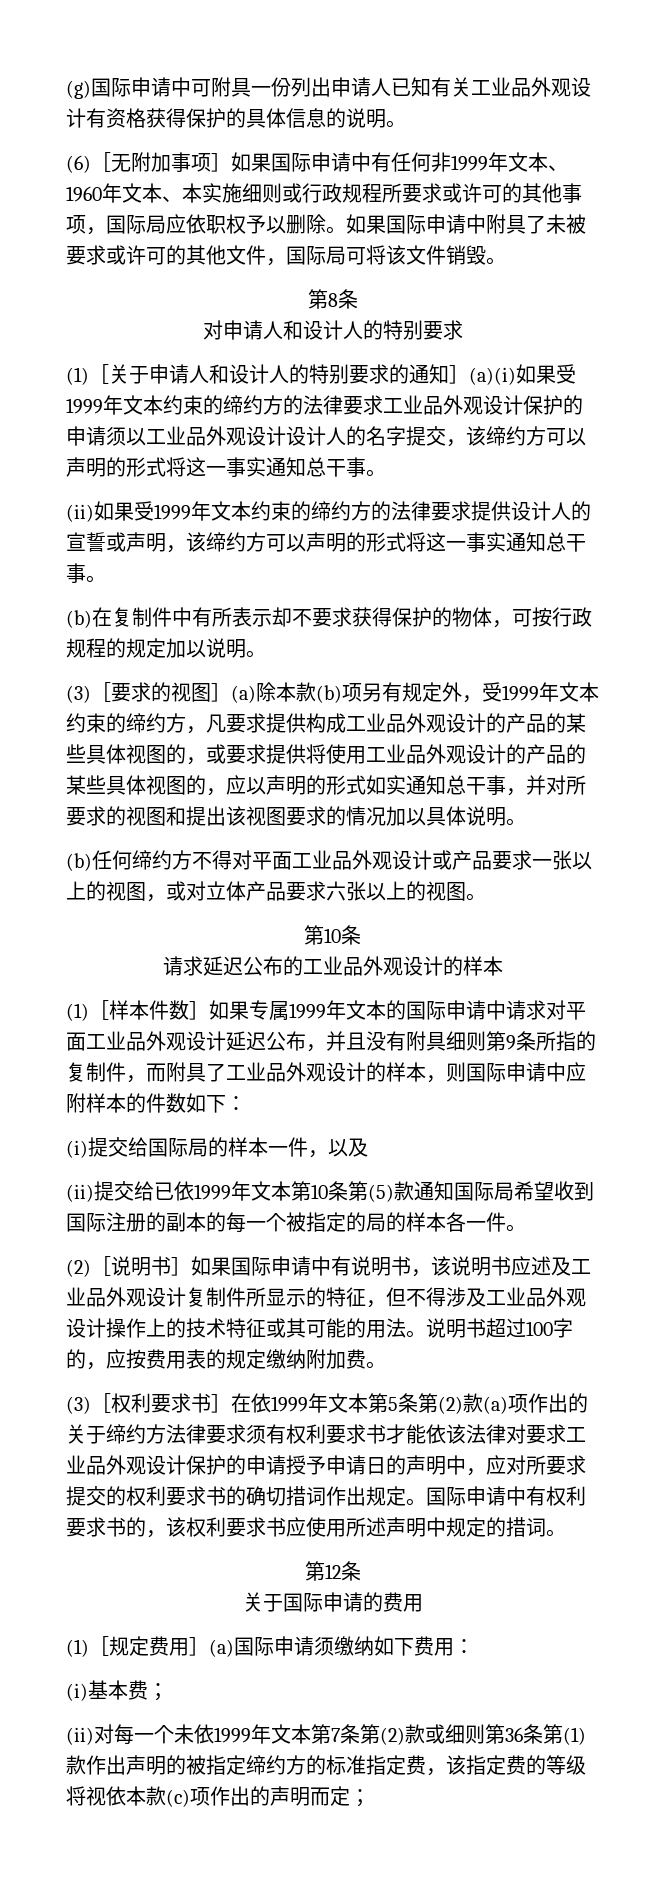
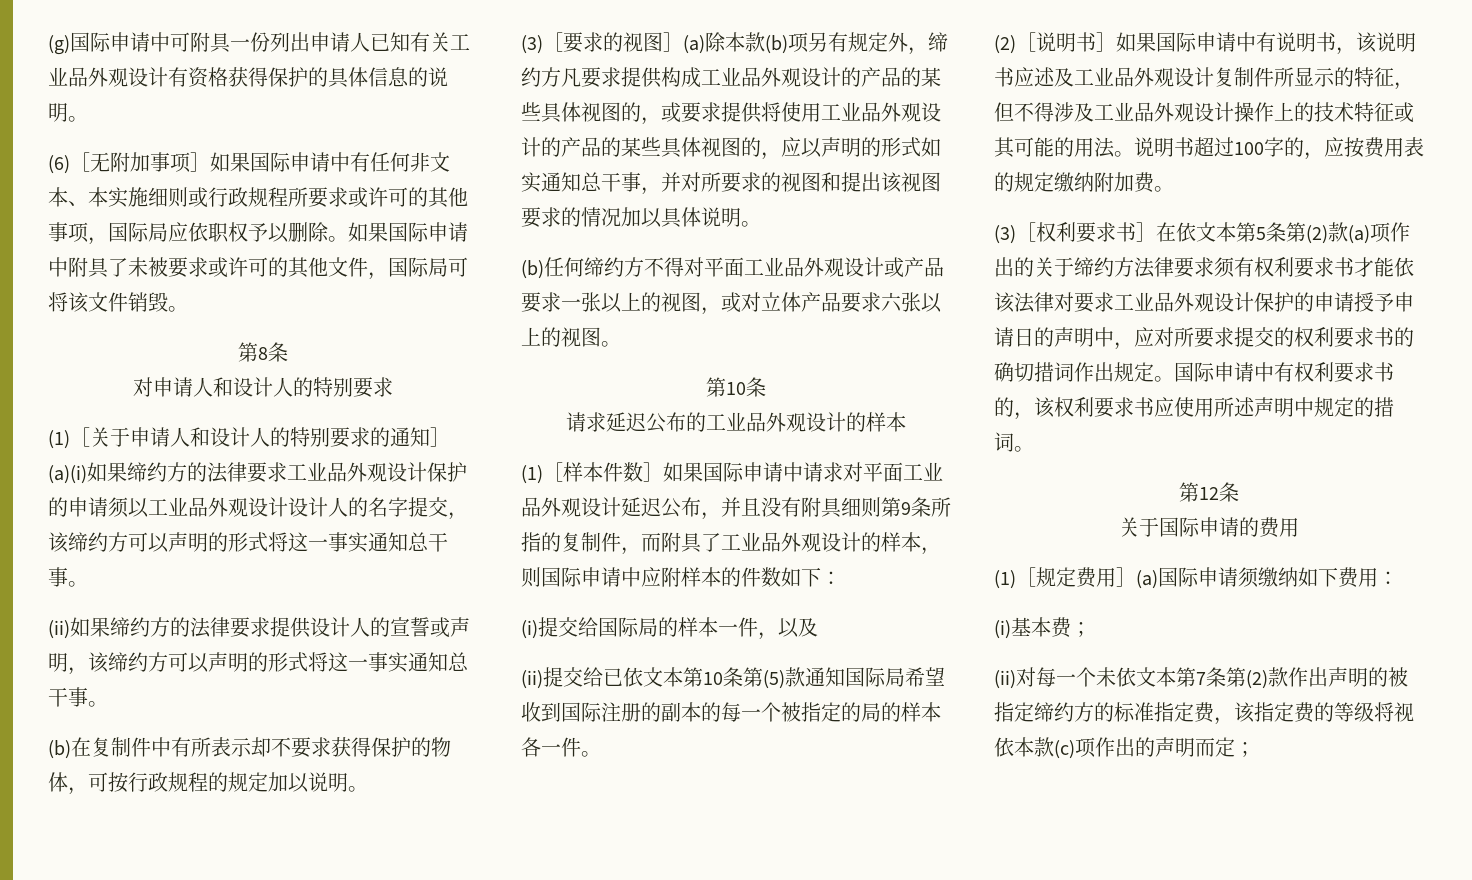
[451,152,568,172] [66,183,122,203] 1999年文本、1960年 -> (430, 162) none
[556,364,576,384] [66,395,223,415] 受1999年文本约束的 -> (127, 472) none
[134,501,311,521] 受1999年文本约束的 -> (110, 627) none
[482,682,599,702] [66,713,206,734] 受1999年文本约束的缔约方， -> [928,32,948,52] [521,67,561,87] 缔约方
[249,1000,406,1021] 专属1999年文本的 -> (703, 472) none
[194,1181,251,1201] 1999年 -> (643, 677) none
[271,1393,328,1413] 1999年 -> (1196, 232) none
[214,1724,271,1744] 1999年 -> (1136, 677) none
[425,1724,586,1745] [66,1755,86,1775] 或细则第36条第(1)款 -> (1288, 677) none

